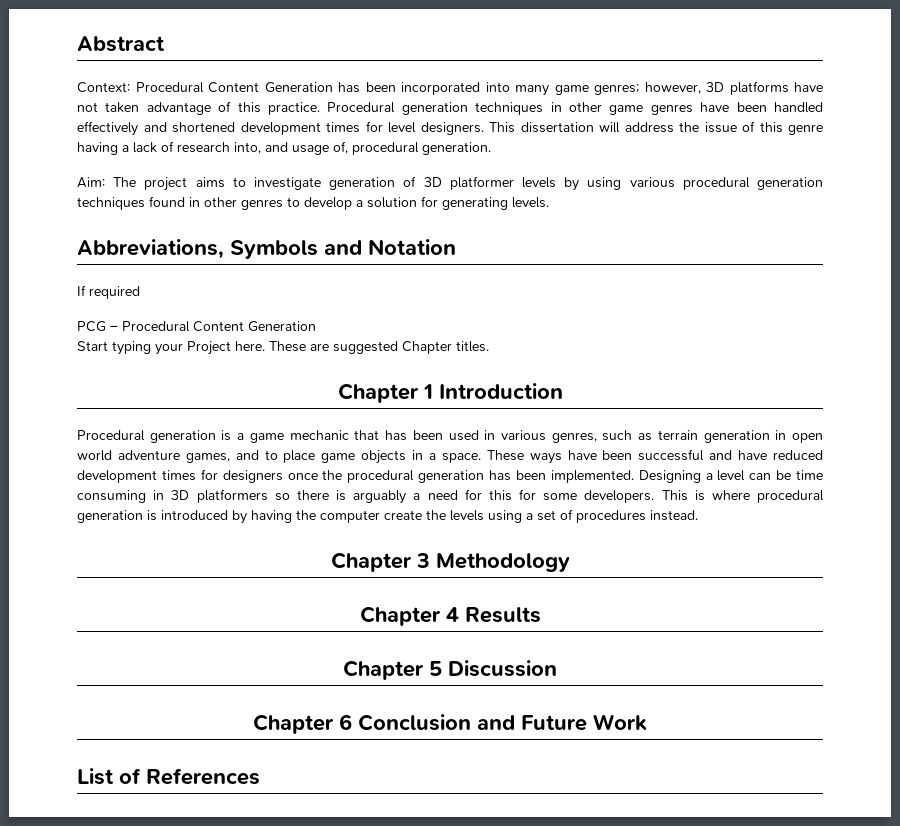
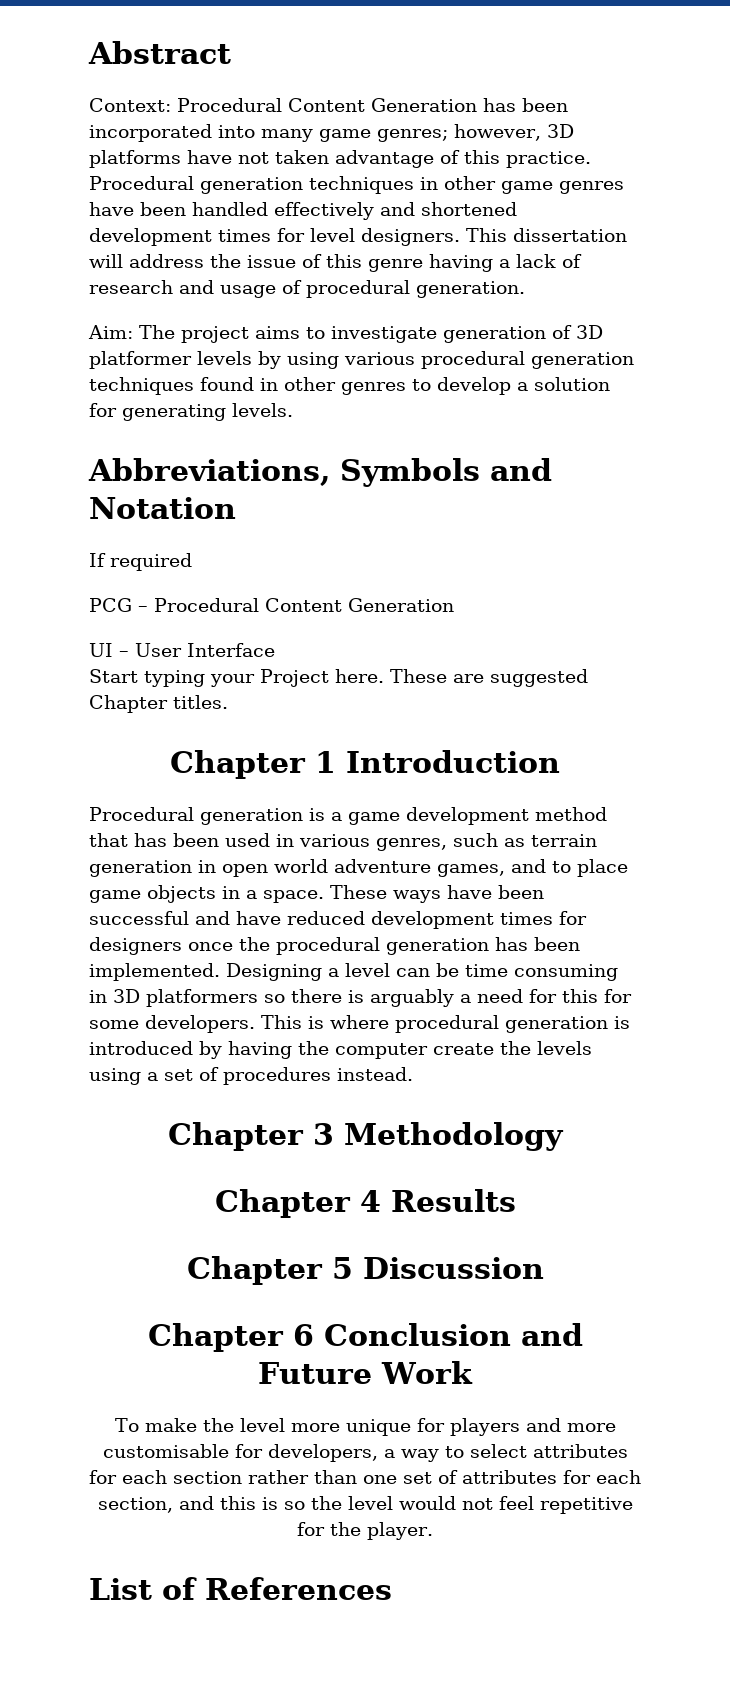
[234,142,261,154] into, -> (173, 287) none
[333,141,348,154] of, -> [282,280,302,294] of
(316, 326) none -> [89,643,275,657] // UI – User Interface
[289,430,349,440] mechanic -> [406,807,607,825] development method
(647, 722) none -> [114,1418,616,1436] [102,1444,628,1462] [89,1470,641,1484] [97,1496,633,1514] [297,1522,434,1540] // To make the level more unique for players and more customisable for developers, a way to select attributes for each section rather than one set of attributes for each section, and this is so the level would not feel repetitive for the player.

